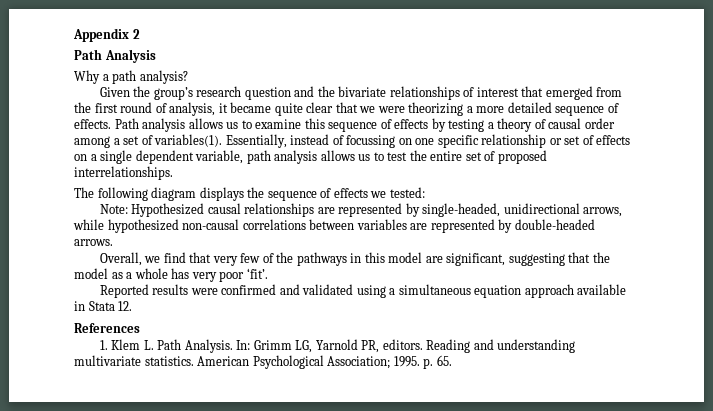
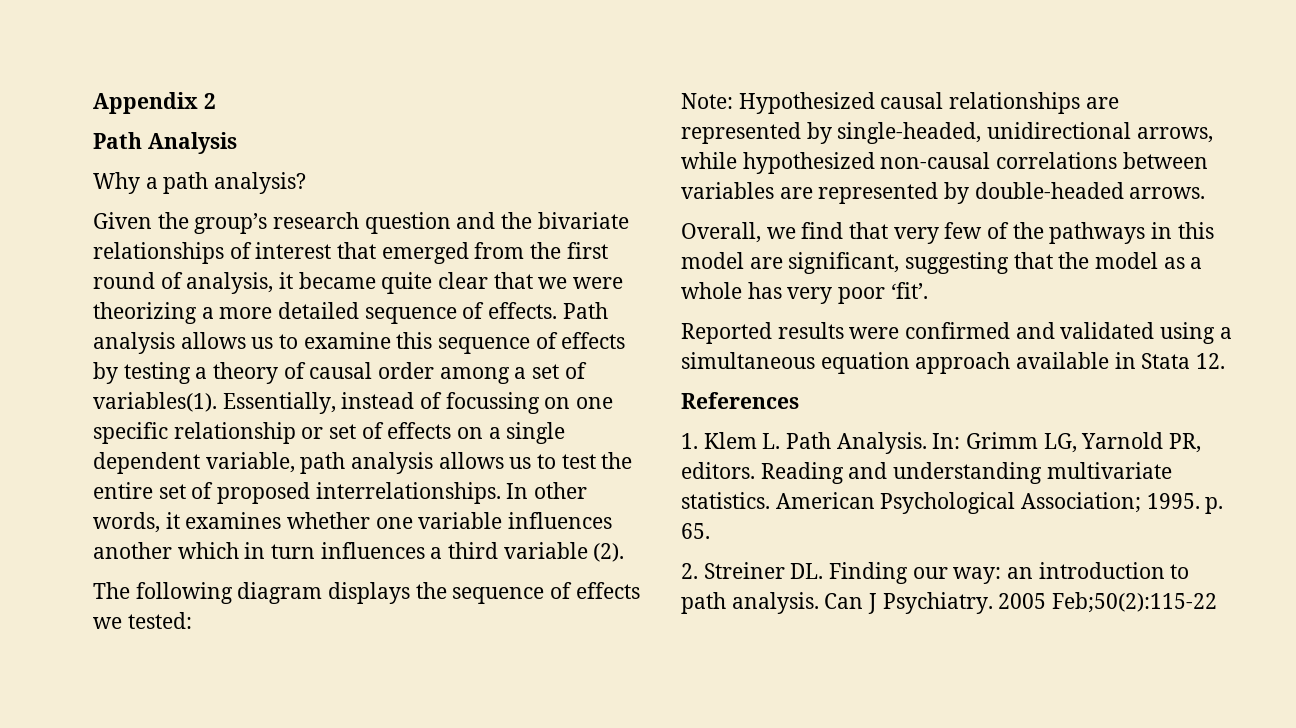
(173, 173) none -> [506,482,588,499] [93,512,613,533] [93,542,625,562] In other words, it examines whether one variable influences another which in turn influences a third variable (2).
(452, 360) none -> [681,562,1190,584] [681,592,1218,614] // 2. Streiner DL. Finding our way: an introduction to path analysis. Can J Psychiatry. 2005 Feb;50(2):115-22

